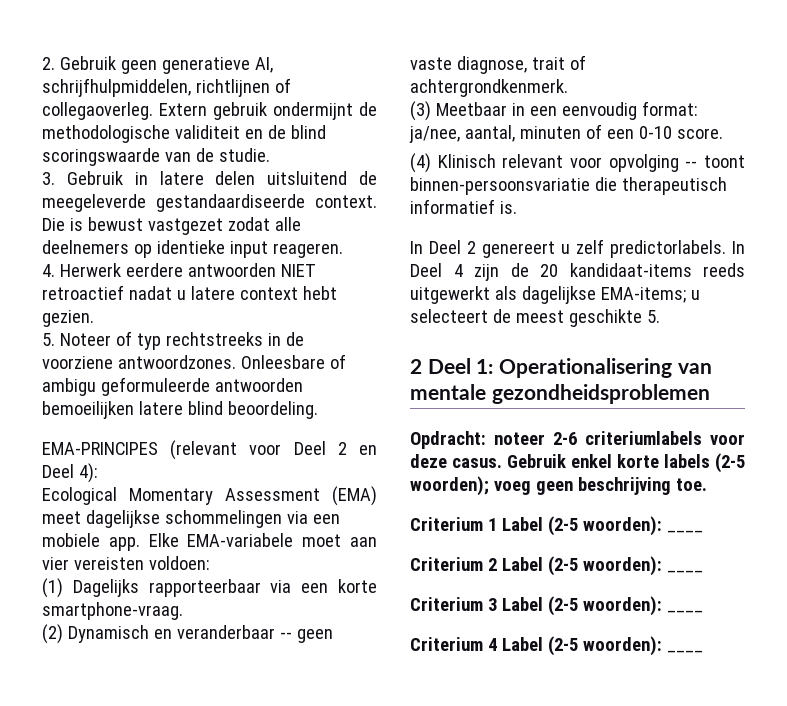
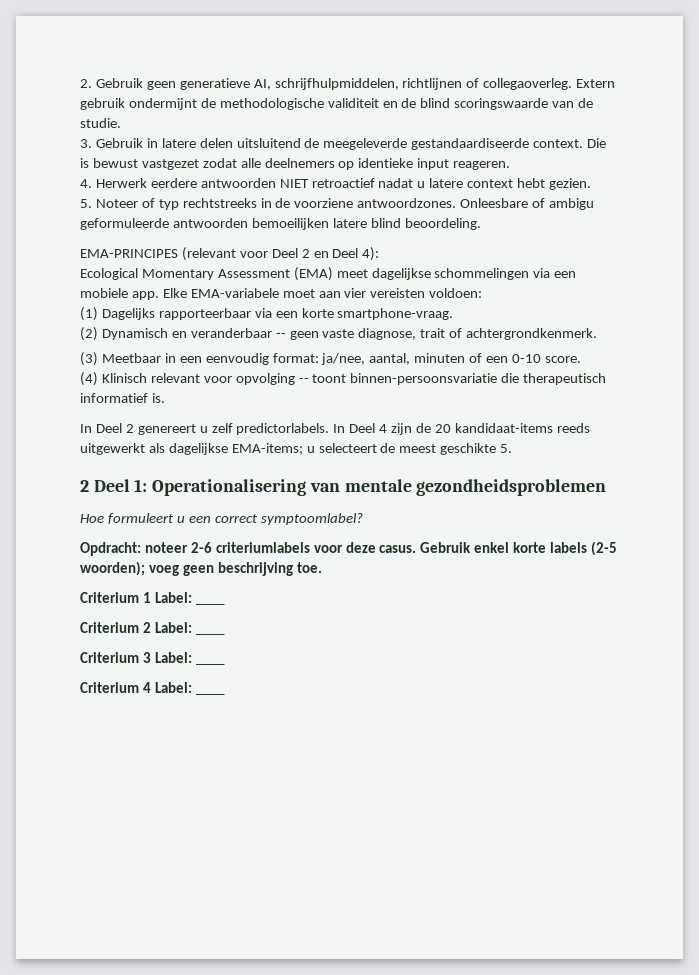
(710, 394) none -> [80,513,363,525] // Hoe formuleert u een correct symptoomlabel?
[501,516,662,536] Label (2-5 woorden): -> [154,592,192,603] Label:
[501,556,662,576] Label (2-5 woorden): -> [154,622,192,633] Label:
[501,596,662,616] Label (2-5 woorden): -> [154,652,192,663] Label:
[501,636,662,656] Label (2-5 woorden): -> [154,682,192,693] Label:

